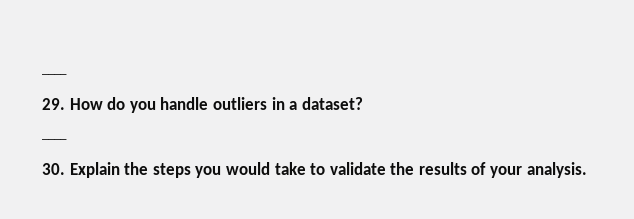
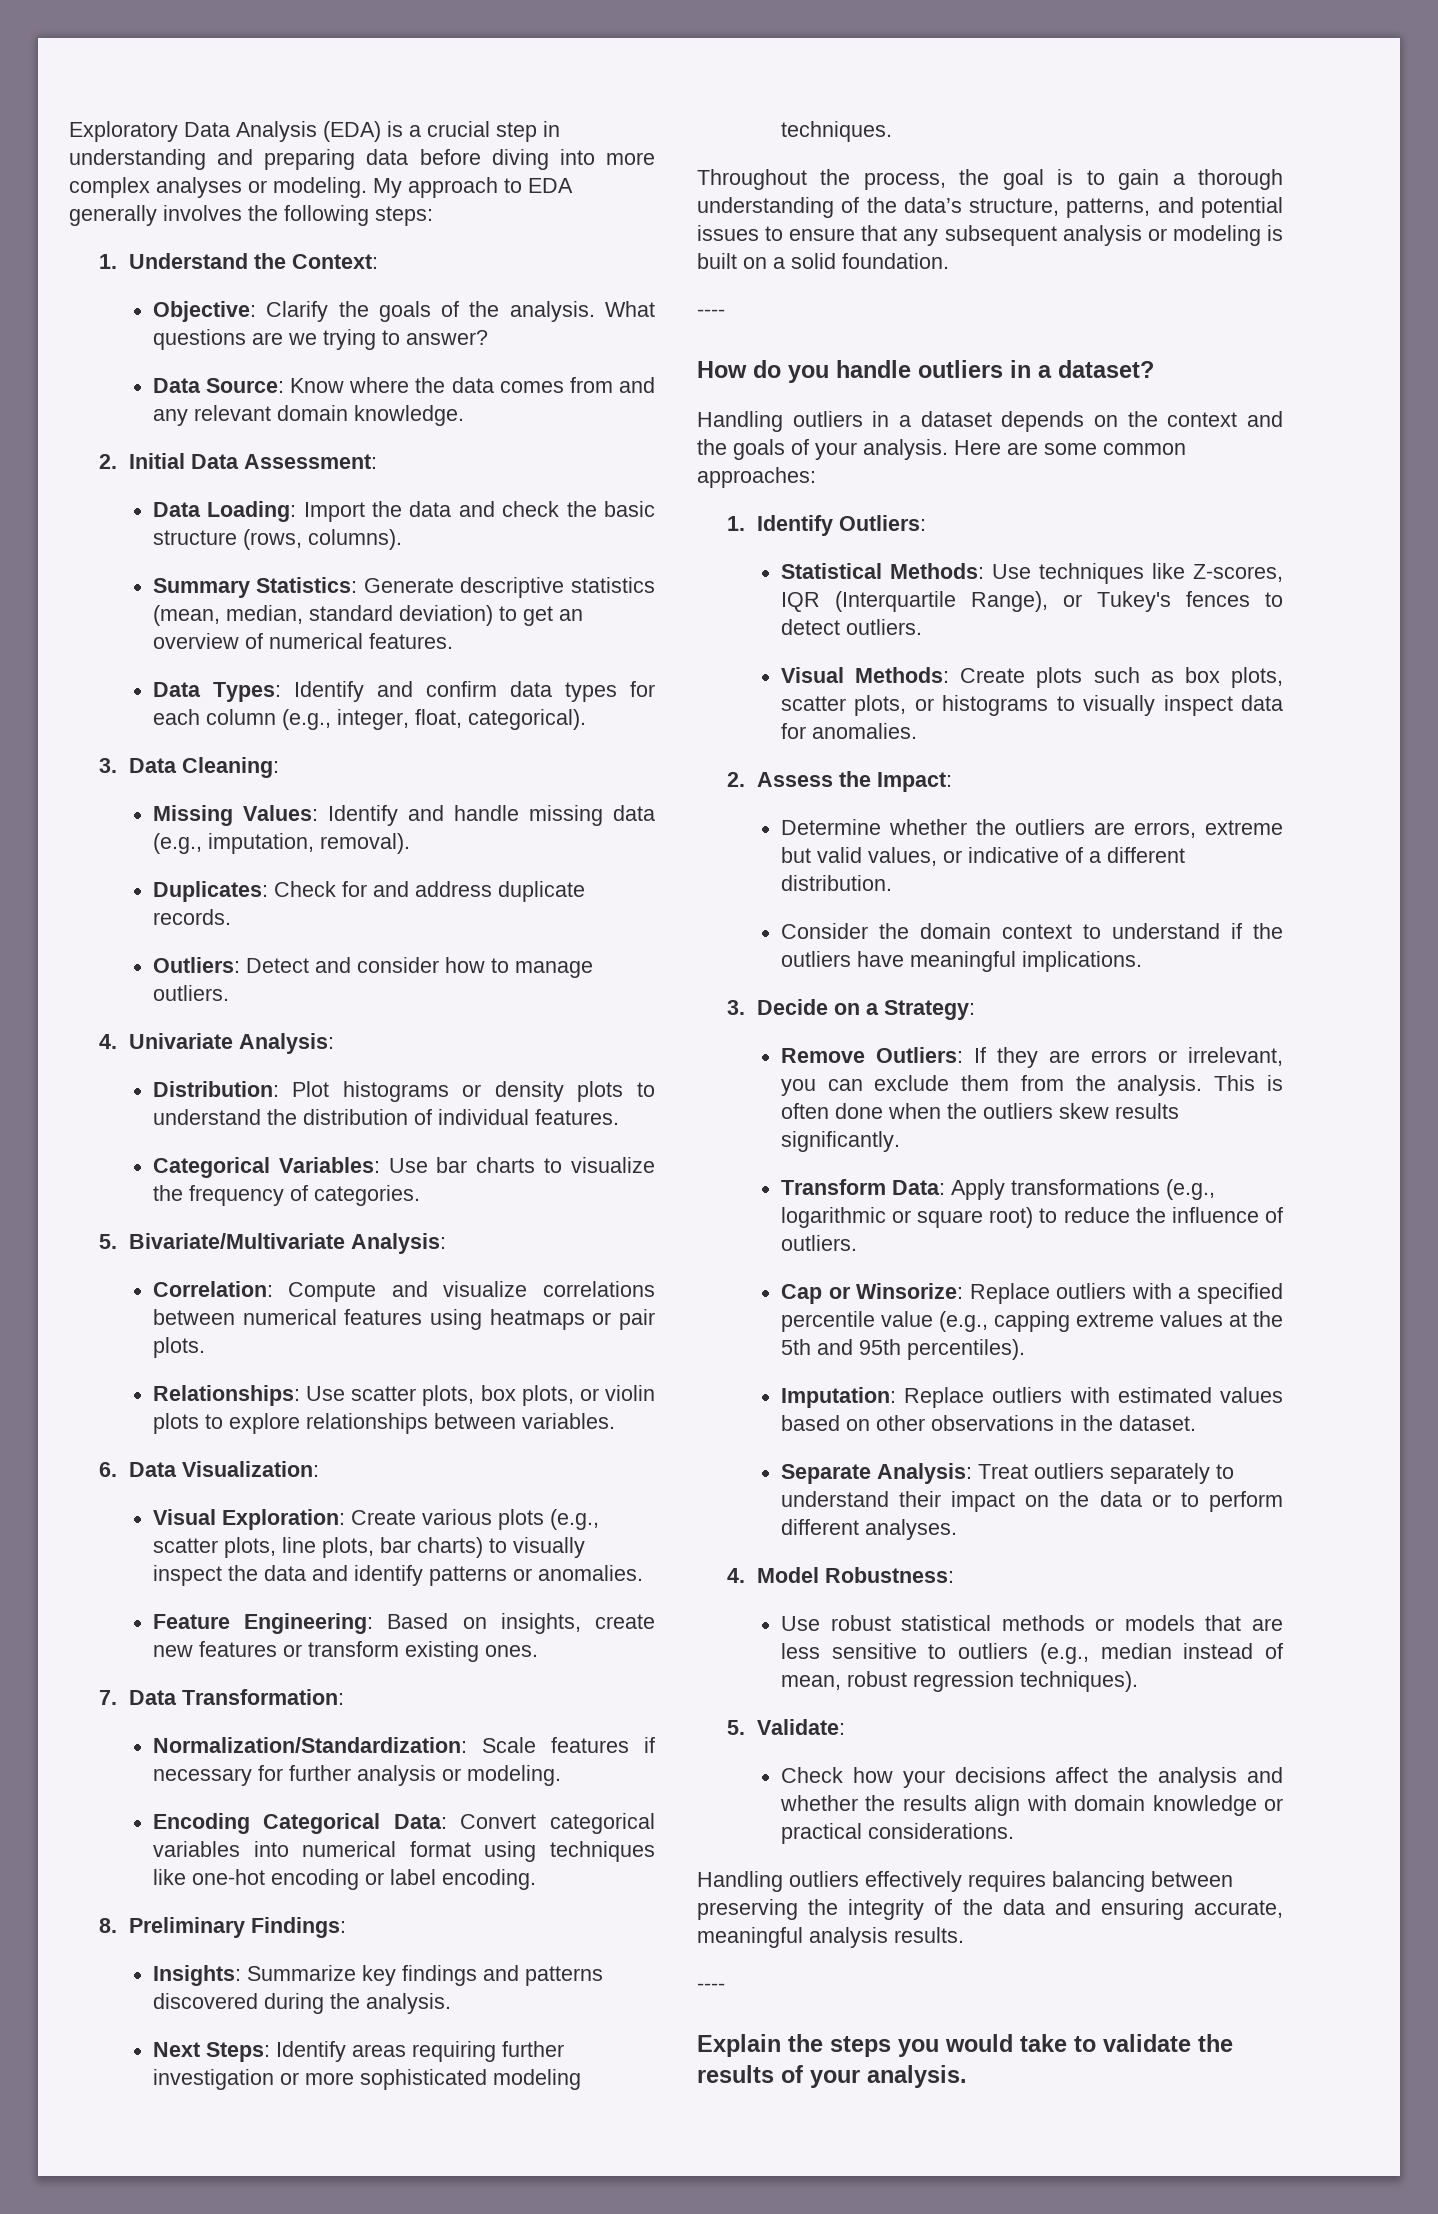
[42,73,67,75] [42,98,65,110] ____ // 29. -> [69,121,560,142] [69,149,655,170] [69,177,573,198] [69,205,433,226] [99,253,379,269] [152,301,656,322] [152,329,488,350] [152,377,655,393] [152,405,464,426] [99,453,378,469] [152,501,655,522] [152,529,402,550] [152,577,655,598] [152,605,583,626] [152,633,453,649] [152,681,656,702] [152,709,586,730] [99,757,280,778] [152,805,655,826] [152,833,410,854] [152,881,585,902] [152,909,231,925] [152,957,593,978] [152,985,229,1001] [99,1033,335,1054] [152,1081,655,1102] [152,1109,619,1125] [152,1157,656,1178] [152,1185,420,1206] [99,1233,447,1254] [152,1281,655,1302] [152,1309,656,1330] [152,1337,205,1358] [152,1385,655,1406] [152,1413,615,1434] [99,1461,320,1477] [152,1509,599,1530] [152,1537,585,1558] [152,1565,643,1586] [152,1613,656,1634] [152,1641,538,1662] [99,1689,345,1705] [152,1737,655,1753] [152,1765,561,1786] [152,1813,655,1834] [152,1841,655,1862] [152,1869,536,1890] [99,1917,347,1938] [152,1965,603,1986] [152,1993,451,2014] [152,2041,564,2062] [152,2069,581,2090] [780,121,892,142] [697,169,1283,190] [697,197,1283,218] [697,225,1283,246] [697,253,949,269] [697,309,725,317] Exploratory Data Analysis (EDA) is a crucial step in understanding and preparing data before diving into more complex analyses or modeling. My approach to EDA generally involves the following steps: // 1. Understand the Context: // Objective: Clarify the goals of the analysis. What questions are we trying to answer? // Data Source: Know where the data comes from and any relevant domain knowledge. // 2. Initial Data Assessment: // Data Loading: Import the data and check the basic structure (rows, columns). // Summary Statistics: Generate descriptive statistics (mean, median, standard deviation) to get an overview of numerical features. // Data Types: Identify and confirm data types for each column (e.g., integer, float, categorical). // 3. Data Cleaning: // Missing Values: Identify and handle missing data (e.g., imputation, removal). // Duplicates: Check for and address duplicate records. // Outliers: Detect and consider how to manage outliers. // 4. Univariate Analysis: // Distribution: Plot histograms or density plots to understand the distribution of individual features. // Categorical Variables: Use bar charts to visualize the frequency of categories. // 5. Bivariate/Multivariate Analysis: // Correlation: Compute and visualize correlations between numerical features using heatmaps or pair plots. // Relationships: Use scatter plots, box plots, or violin plots to explore relationships between variables. // 6. Data Visualization: // Visual Exploration: Create various plots (e.g., scatter plots, line plots, bar charts) to visually inspect the data and identify patterns or anomalies. // Feature Engineering: Based on insights, create new features or transform existing ones. // 7. Data Transformation: // Normalization/Standardization: Scale features if necessary for further analysis or modeling. // Encoding Categorical Data: Convert categorical variables into numerical format using techniques like one-hot encoding or label encoding. // 8. Preliminary Findings: // Insights: Summarize key findings and patterns discovered during the analysis. // Next Steps: Identify areas requiring further investigation or more sophisticated modeling techniques. // Throughout the process, the goal is to gain a thorough understanding of the data’s structure, patterns, and potential issues to ensure that any subsequent analysis or modeling is built on a solid foundation. // ---- //
[42,138,67,140] [42,163,65,175] ____ // 30. -> [697,411,1283,432] [697,439,1186,460] [697,467,816,488] [727,515,927,536] [780,563,1283,584] [780,591,1283,612] [780,619,922,635] [780,667,1283,688] [780,695,1283,716] [780,723,917,739] [727,771,953,792] [780,819,1283,838] [780,847,1185,866] [780,875,892,891] [780,923,1283,939] [780,951,1142,972] [727,999,976,1020] [780,1047,1284,1068] [780,1075,1283,1096] [780,1103,1179,1119] [780,1131,900,1152] [780,1179,1215,1200] [780,1207,1283,1228] [780,1235,857,1251] [780,1283,1283,1304] [780,1311,1283,1332] [780,1339,1025,1360] [780,1387,1283,1408] [780,1415,1196,1431] [780,1463,1234,1484] [780,1491,1283,1512] [780,1519,957,1540] [727,1567,955,1583] [780,1615,1283,1631] [780,1643,1283,1664] [780,1671,1138,1692] [727,1719,846,1735] [780,1767,1283,1788] [779,1795,1283,1816] [780,1823,1014,1844] [697,1871,1233,1892] [697,1899,1283,1920] [697,1927,964,1948] [697,1983,725,1991] Handling outliers in a dataset depends on the context and the goals of your analysis. Here are some common approaches: // 1. Identify Outliers: // Statistical Methods: Use techniques like Z-scores, IQR (Interquartile Range), or Tukey's fences to detect outliers. // Visual Methods: Create plots such as box plots, scatter plots, or histograms to visually inspect data for anomalies. // 2. Assess the Impact: // Determine whether the outliers are errors, extreme but valid values, or indicative of a different distribution. // Consider the domain context to understand if the outliers have meaningful implications. // 3. Decide on a Strategy: // Remove Outliers: If they are errors or irrelevant, you can exclude them from the analysis. This is often done when the outliers skew results significantly. // Transform Data: Apply transformations (e.g., logarithmic or square root) to reduce the influence of outliers. // Cap or Winsorize: Replace outliers with a specified percentile value (e.g., capping extreme values at the 5th and 95th percentiles). // Imputation: Replace outliers with estimated values based on other observations in the dataset. // Separate Analysis: Treat outliers separately to understand their impact on the data or to perform different analyses. // 4. Model Robustness: // Use robust statistical methods or models that are less sensitive to outliers (e.g., median instead of mean, robust regression techniques). // 5. Validate: // Check how your decisions affect the analysis and whether the results align with domain knowledge or practical considerations. // Handling outliers effectively requires balancing between preserving the integrity of the data and ensuring accurate, meaningful analysis results. // ---- //

